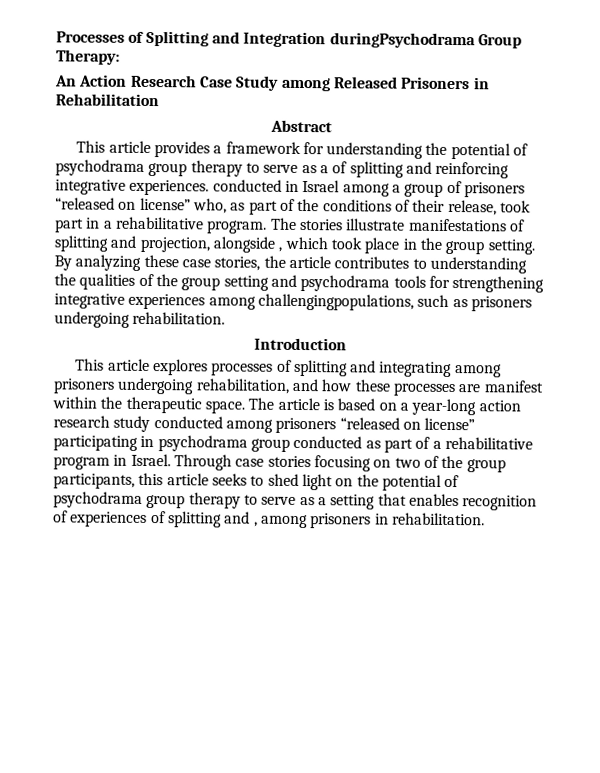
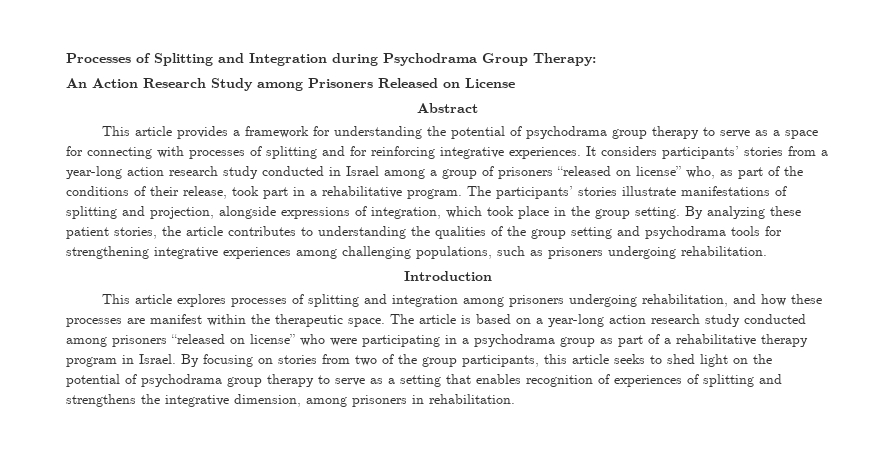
[329,32,476,49] duringPsychodrama -> [332,53,477,66] during Psychodrama
[198,76,233,88] Case -> (206, 83) none
[332,76,490,90] [55,93,159,107] Released Prisoners in Rehabilitation -> [308,78,515,88] Prisoners Released on License
[332,161,432,178] of splitting and -> [784,130,818,139] [66,146,367,159] space for connecting with processes of splitting and for
(210, 187) none -> [586,146,828,159] [66,166,258,179] It considers participants’ stories from a year-long action research study
(297, 223) none -> [496,186,573,199] participants’
[278,246,283,252] , -> [281,206,441,219] expressions of integration,
[181,259,211,268] case -> [66,227,109,239] patient
[257,293,414,311] challengingpopulations, -> [342,246,492,259] challenging populations,
[379,361,453,378] integrating -> [391,295,458,307] integration
(476, 424) none -> [300,334,357,346] who were
[157,435,363,452] psychodrama group conducted -> [462,334,595,347] a psychodrama group
(533, 443) none -> [761,334,808,347] therapy
[173,454,392,472] Through case stories focusing on -> [181,354,350,367] By focusing on stories from
[253,521,258,527] , -> [66,394,301,407] strengthens the integrative dimension,

